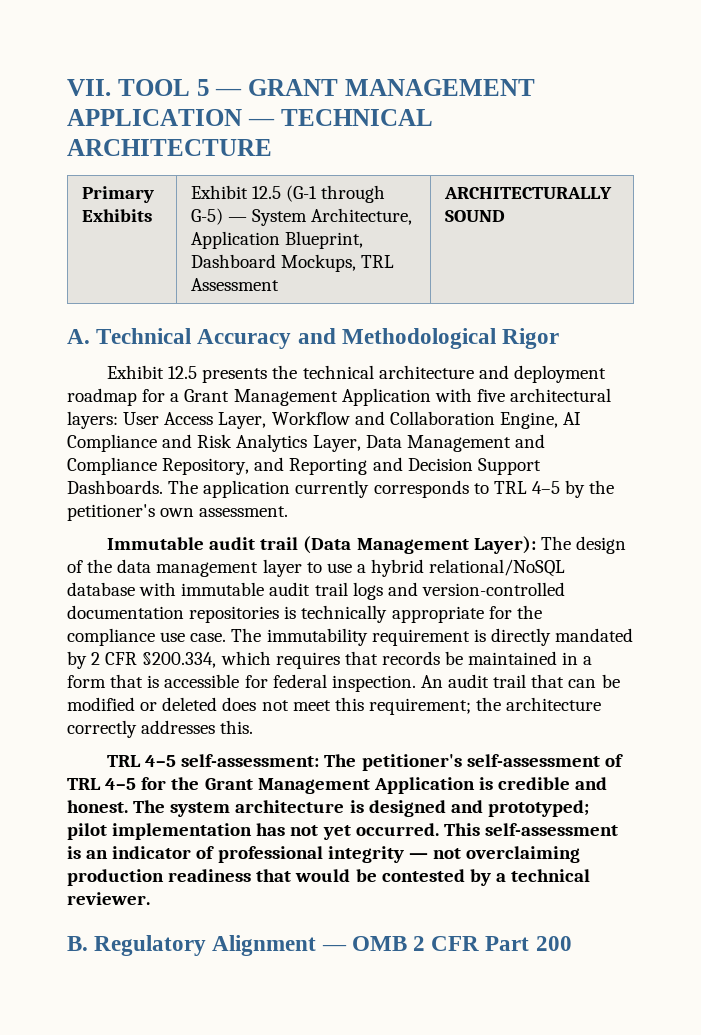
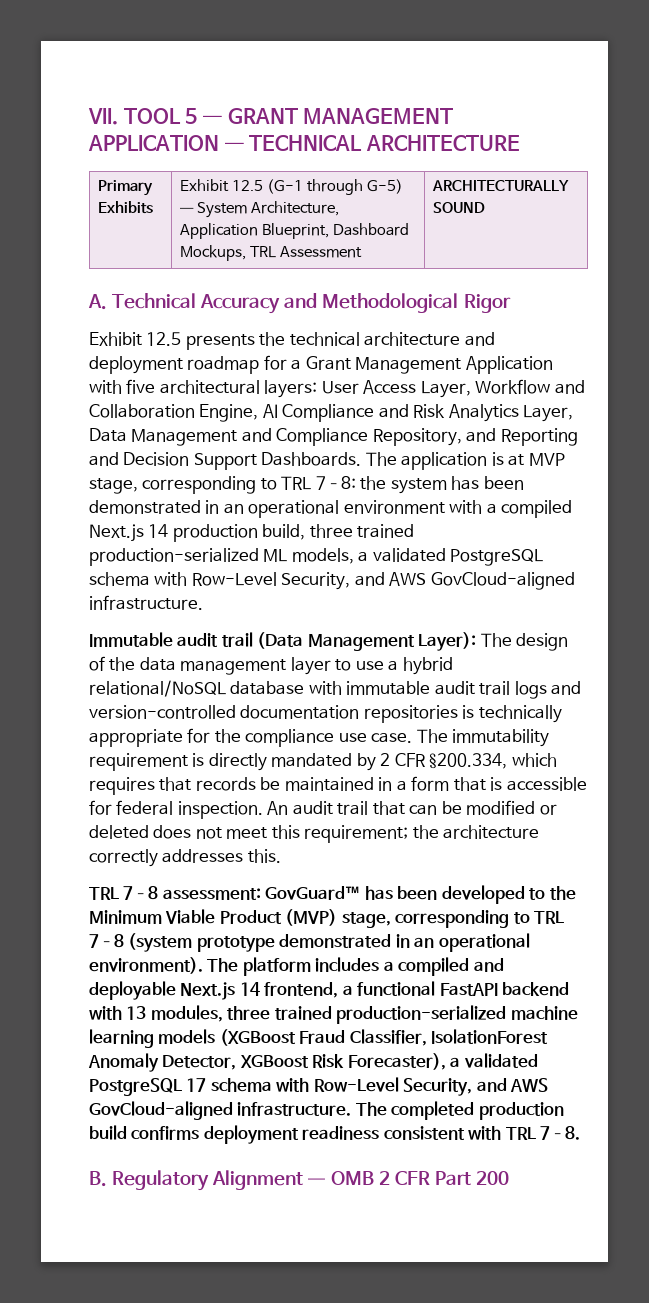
[295,480,615,498] [67,504,289,521] currently corresponds to TRL 4–5 by the petitioner's own assessment. -> [491,452,565,466] [89,476,524,494] [89,500,573,518] [89,524,415,542] [89,548,544,566] [89,572,575,590] [89,595,203,610] is at MVP stage, corresponding to TRL 7–8: the system has been demonstrated in an operational environment with a compiled Next.js 14 production build, three trained production-serialized ML models, a validated PostgreSQL schema with Row-Level Security, and AWS GovCloud-aligned infrastructure.
[145,754,623,771] [67,777,608,794] [67,800,589,817] [67,823,618,840] [67,846,581,863] [67,869,591,886] [67,892,150,905] 4–5 self-assessment: The petitioner's self-assessment of TRL 4–5 for the Grant Management Application is credible and honest. The system architecture is designed and prototyped; pilot implementation has not yet occurred. This self-assessment is an indicator of professional integrity — not overclaiming production readiness that would be contested by a technical reviewer. -> [123,885,576,904] [89,909,565,928] [89,933,530,952] [89,957,504,976] [89,981,570,1000] [89,1005,578,1024] [89,1029,549,1048] [88,1053,538,1072] [89,1077,549,1096] [89,1101,564,1120] [89,1125,581,1144] 7–8 assessment: GovGuard™ has been developed to the Minimum Viable Product (MVP) stage, corresponding to TRL 7–8 (system prototype demonstrated in an operational environment). The platform includes a compiled and deployable Next.js 14 frontend, a functional FastAPI backend with 13 modules, three trained production-serialized machine learning models (XGBoost Fraud Classifier, IsolationForest Anomaly Detector, XGBoost Risk Forecaster), a validated PostgreSQL 17 schema with Row-Level Security, and AWS GovCloud-aligned infrastructure. The completed production build confirms deployment readiness consistent with TRL 7–8.

